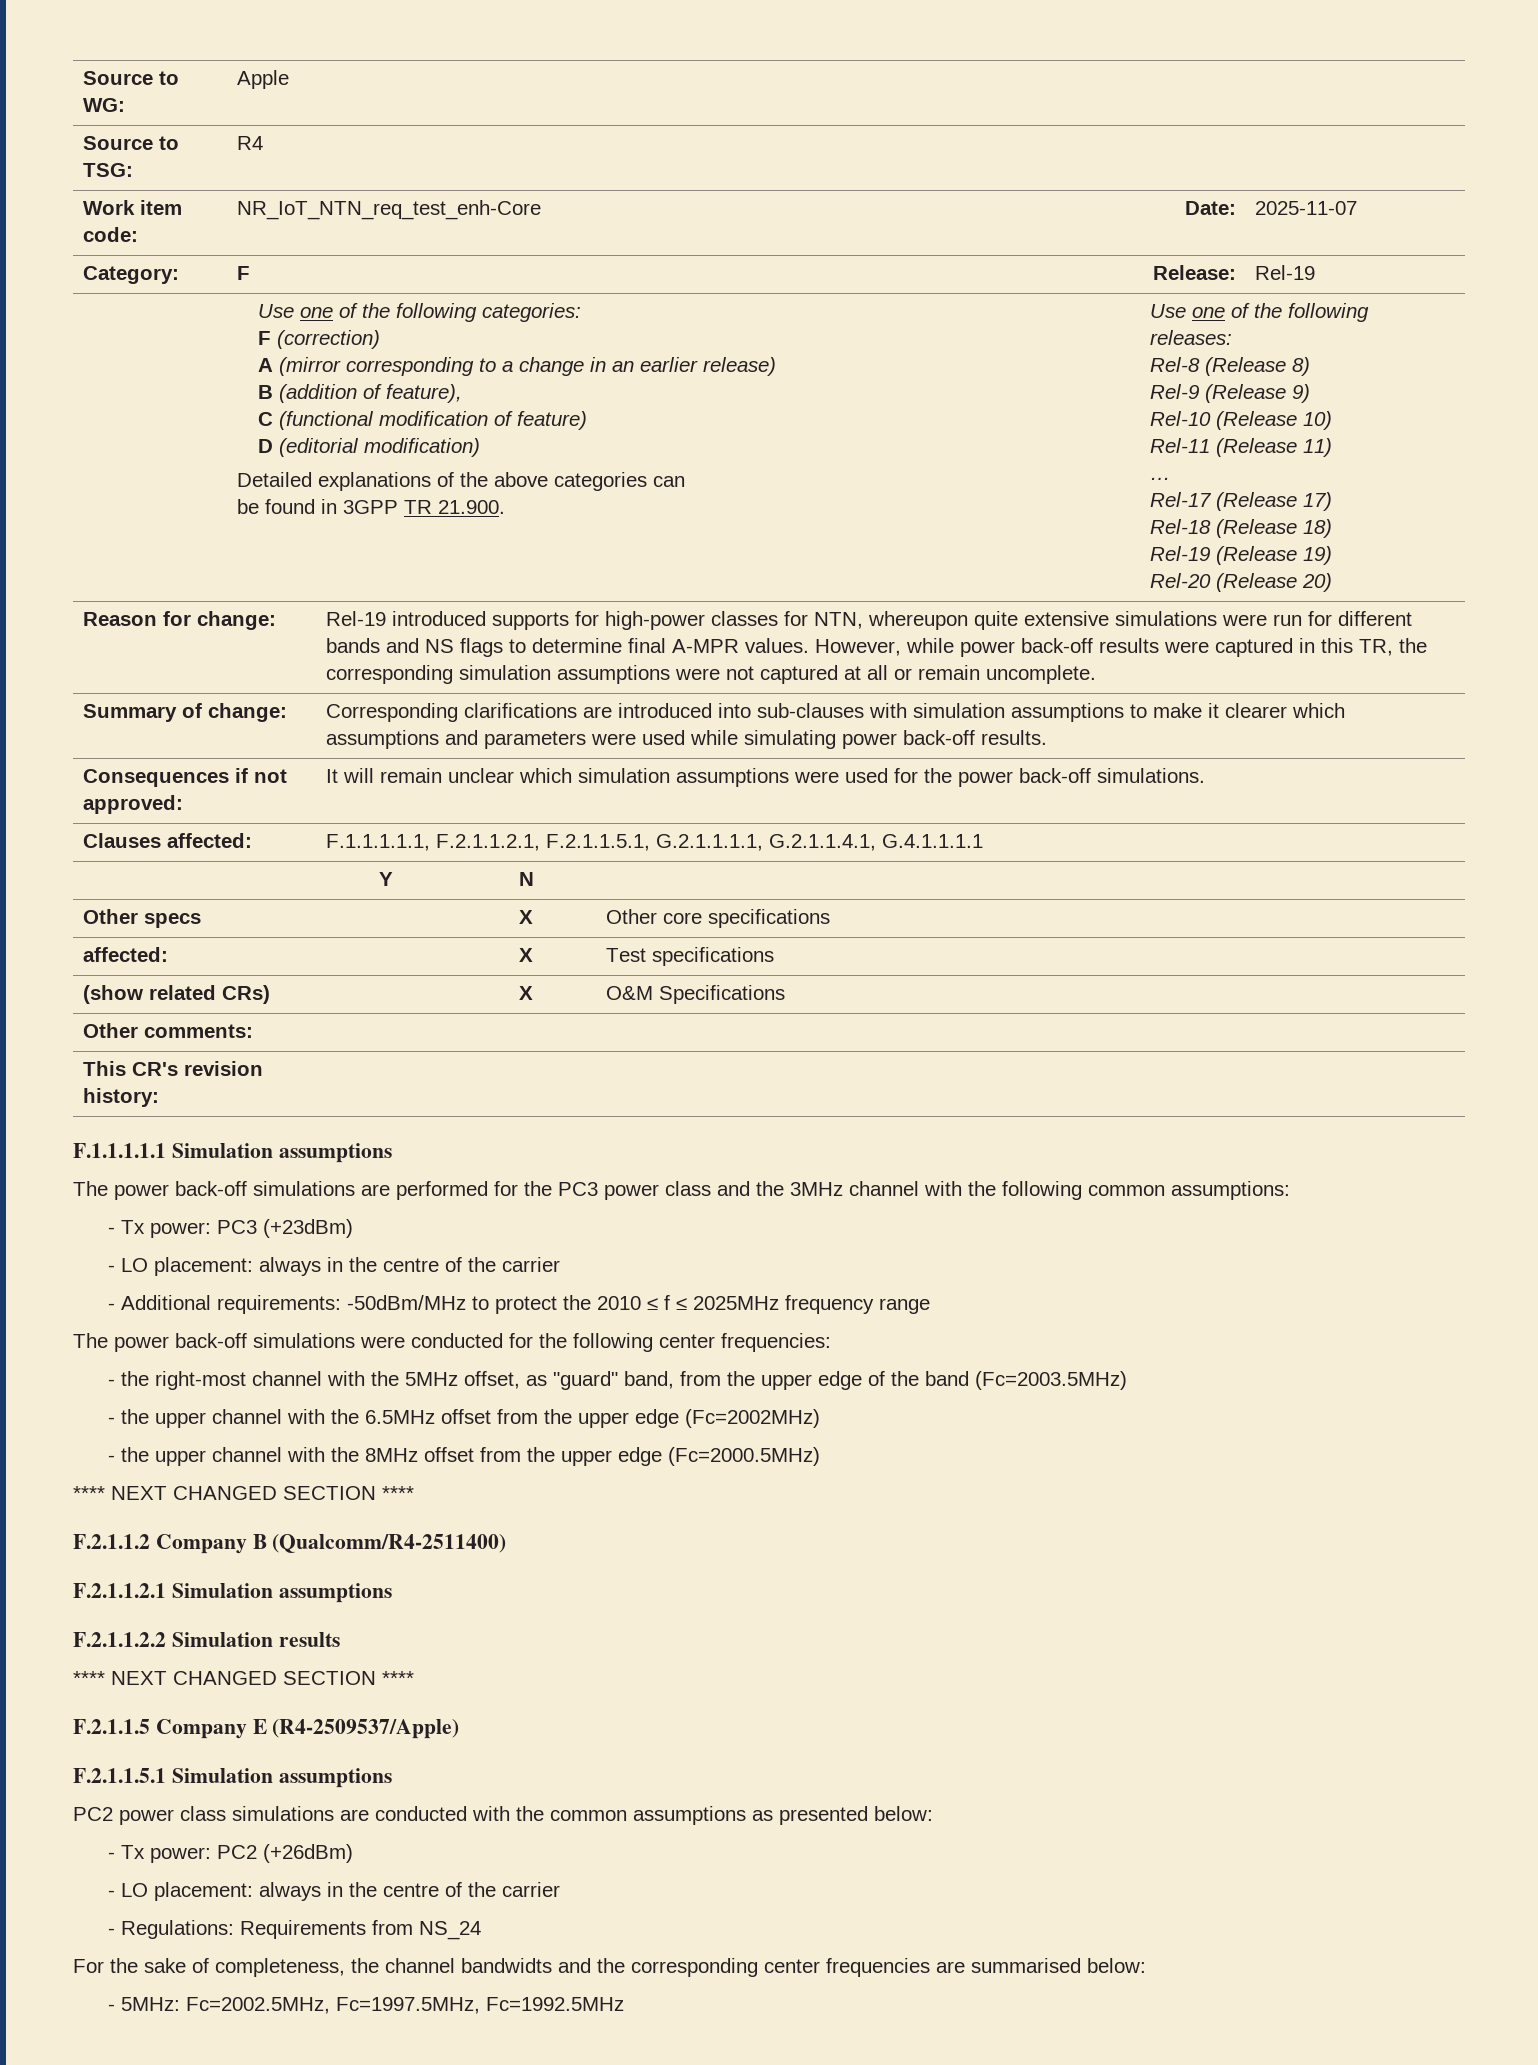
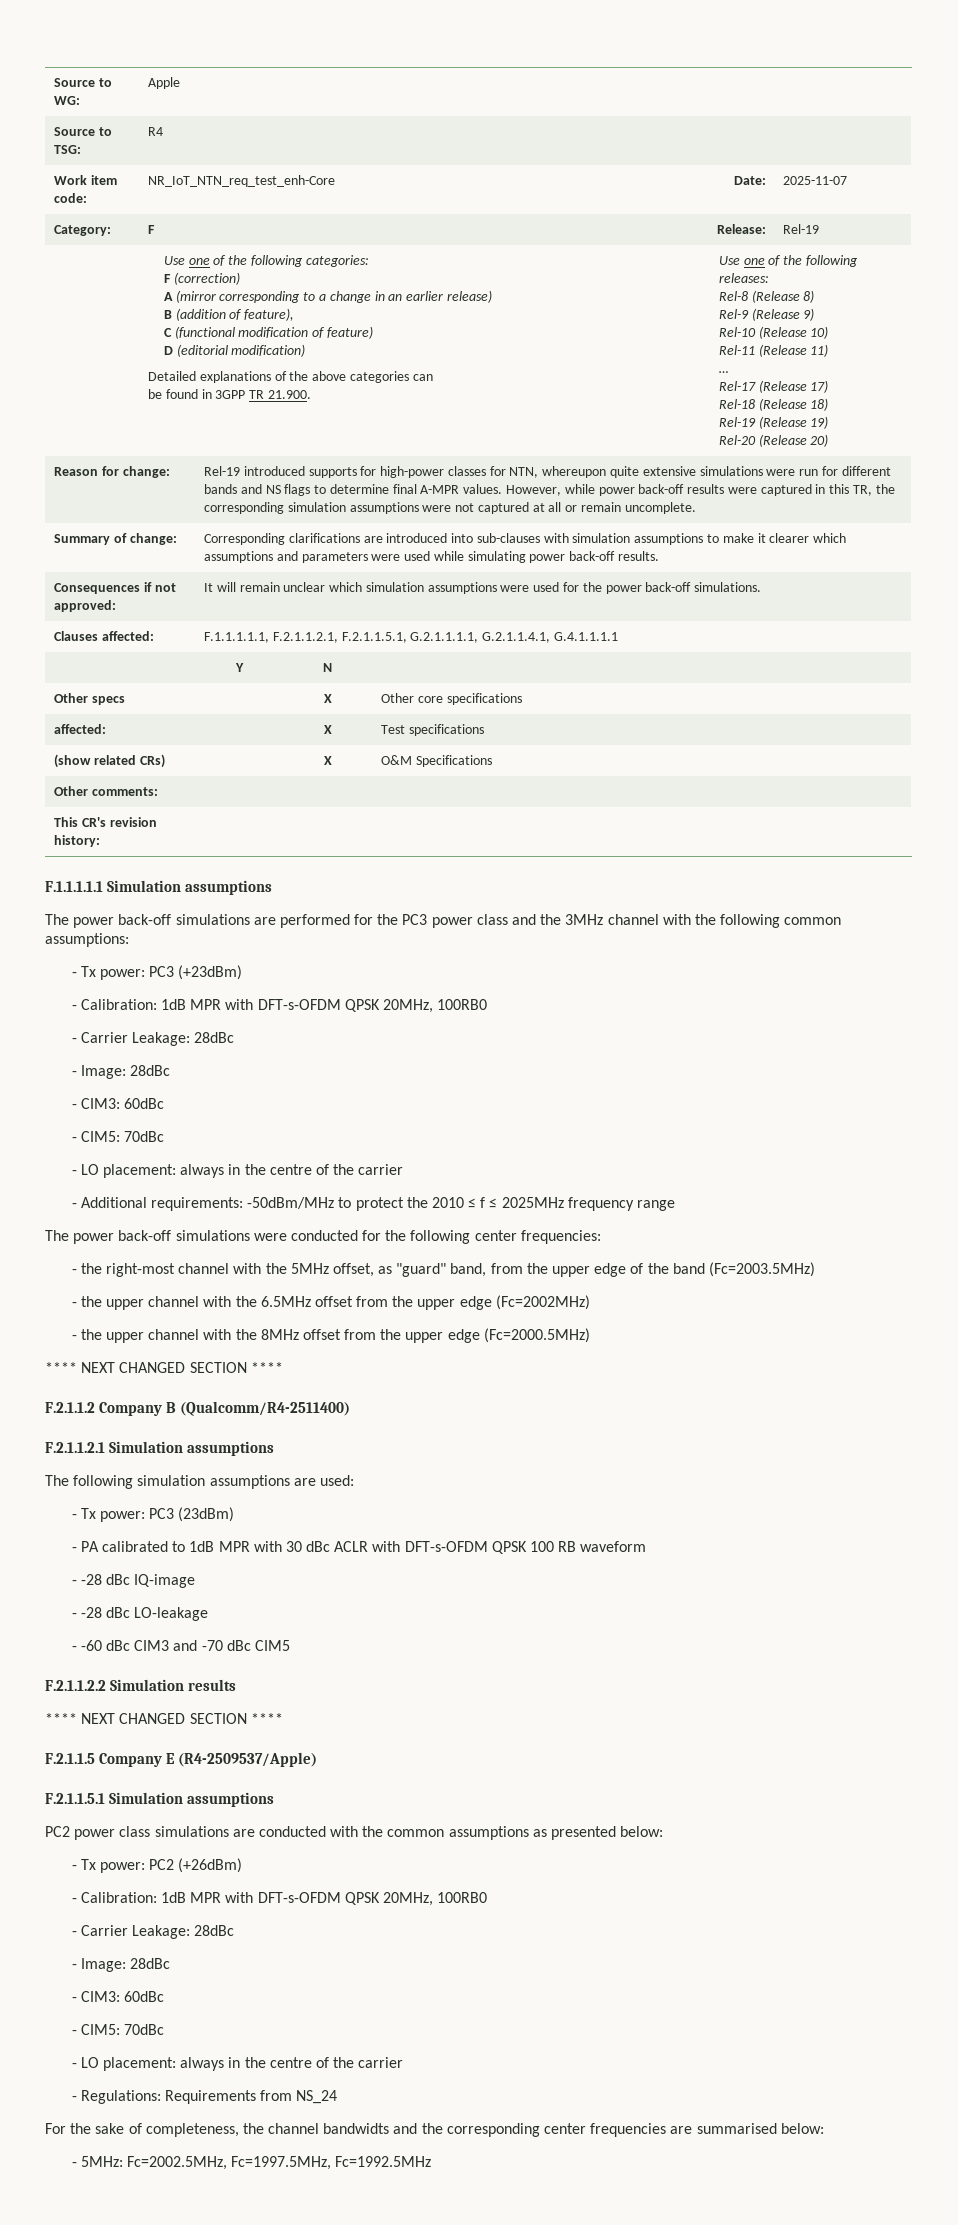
(354, 1228) none -> [71,999,488,1013] [71,1032,235,1046] [71,1065,170,1079] [71,1098,164,1109] [71,1131,164,1142] // - Calibration: 1dB MPR with DFT-s-OFDM QPSK 20MHz, 100RB0 // - Carrier Leakage: 28dBc // - Image: 28dBc // - CIM3: 60dBc // - CIM5: 70dBc
(392, 1593) none -> [45,1475,354,1489] [71,1507,235,1522] [71,1541,647,1554] [71,1574,196,1588] [71,1607,209,1621] [71,1640,290,1651] // The following simulation assumptions are used: // - Tx power: PC3 (23dBm) // - PA calibrated to 1dB MPR with 30 dBc ACLR with DFT-s-OFDM QPSK 100 RB waveform // - -28 dBc IQ-image // - -28 dBc LO-leakage // - -60 dBc CIM3 and -70 dBc CIM5
(354, 1853) none -> [71,1892,488,1906] [71,1925,235,1939] [71,1958,170,1972] [71,1991,164,2002] [71,2024,164,2035] // - Calibration: 1dB MPR with DFT-s-OFDM QPSK 20MHz, 100RB0 // - Carrier Leakage: 28dBc // - Image: 28dBc // - CIM3: 60dBc // - CIM5: 70dBc

